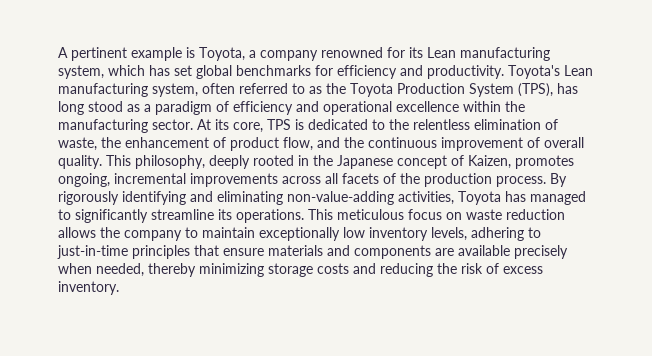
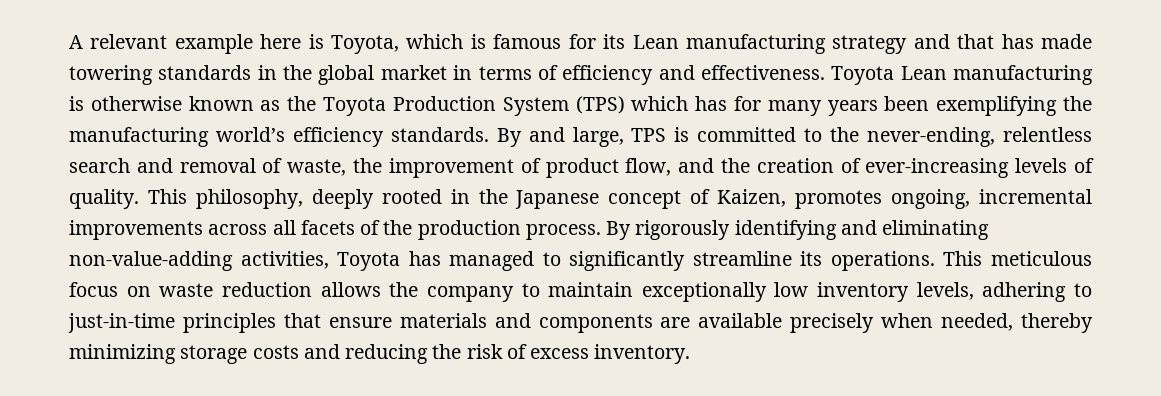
[71,47,550,61] [58,65,593,79] [58,83,305,97] pertinent example is Toyota, a company renowned for its Lean manufacturing system, which has set global benchmarks for efficiency and productivity. Toyota's Lean manufacturing system, often referred to -> [90,34,1092,54] [69,65,1093,85] [69,96,254,111] relevant example here is Toyota, which is famous for its Lean manufacturing strategy and that has made towering standards in the global market in terms of efficiency and effectiveness. Toyota Lean manufacturing is otherwise known
[518,83,578,97] [58,101,525,115] [58,119,263,133] (TPS), has long stood as a paradigm of efficiency and operational excellence within the manufacturing sector. At its core, -> [575,96,1092,116] [69,127,624,147] (TPS) which has for many years been exemplifying the manufacturing world’s efficiency standards. By and large,
[308,119,368,130] dedicated -> [697,127,797,142] committed
[413,119,541,130] relentless elimination -> [867,127,1092,147] [69,158,256,173] never-ending, relentless search and removal
[125,137,209,148] enhancement -> [388,158,514,178] improvement
[368,137,584,151] continuous improvement of overall -> [756,158,1094,178] creation of ever-increasing levels of

